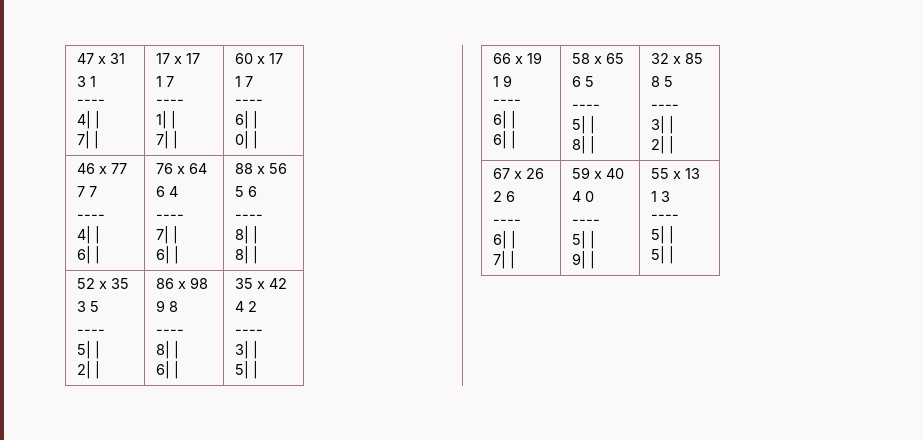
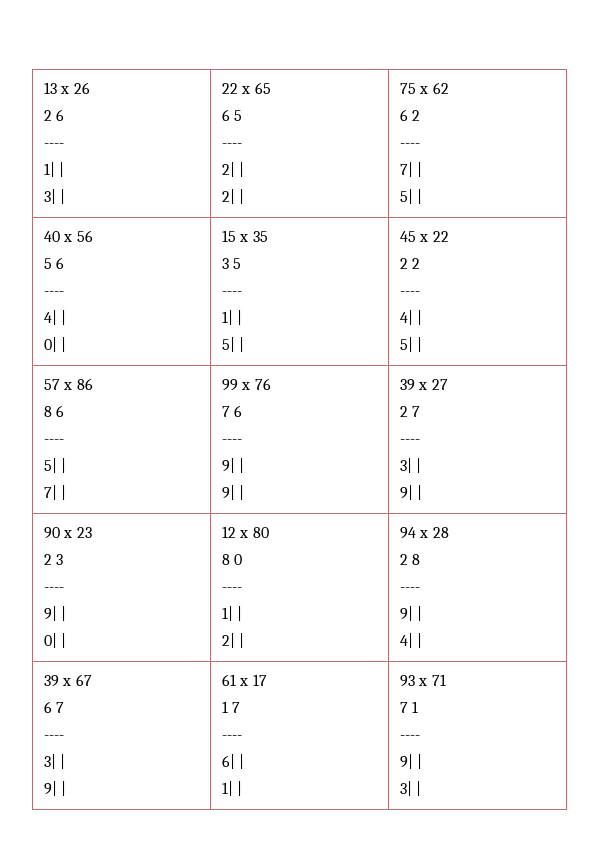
[77,53,126,64] [77,76,97,87] [77,99,106,105] [77,111,101,129] [77,131,100,149] [156,53,201,64] [156,76,175,87] [156,99,185,105] [156,111,177,129] [156,131,179,149] [235,53,254,64] 47 x 31 // 3 1 // ---- // 4| | // 7| | | 17 x 17 // 1 7 // ---- // 1| | // 7| | | 60 -> [44,82,90,94] [44,109,65,121] [44,143,65,148] [44,162,65,177] [44,189,66,204] [222,82,271,94] [222,109,243,121] [222,143,243,148] [222,162,245,177] [222,189,245,204] [400,82,449,94] [400,109,421,121] [400,143,421,148] [400,162,423,177] [400,189,423,204] [44,230,93,242] [44,257,65,269] [44,291,65,296] [44,310,67,325] [44,337,67,352] [222,230,268,242] [222,258,242,269] [222,291,243,296] [222,310,243,325] [222,337,245,352] [400,231,449,242] [400,258,421,269] [400,291,421,296] [400,310,423,325] [400,337,423,352] [44,378,93,390] [44,405,65,417] [44,439,65,444] [44,458,67,473] [44,485,67,500] [222,378,271,391] [222,405,243,417] [222,439,243,444] [222,458,245,473] [222,485,245,500] [400,379,448,391] [400,406,421,417] [400,439,421,444] [400,458,422,473] [400,485,423,500] [44,527,92,539] [44,554,64,565] [44,587,65,592] [44,606,67,621] [44,633,67,648] [222,526,269,538] [222,554,243,565] [222,587,243,592] [222,606,243,621] [222,633,245,648] [400,527,449,539] [400,554,421,565] [400,587,421,592] [400,606,423,621] [400,633,423,648] [44,674,92,687] [44,701,65,713] [44,735,65,740] [44,754,66,769] [44,781,67,796] [222,674,237,686] 13 x 26 // 2 6 // ---- // 1| | // 3| | | 22 x 65 // 6 5 // ---- // 2| | // 2| | | 75 x 62 // 6 2 // ---- // 7| | // 5| | // 40 x 56 // 5 6 // ---- // 4| | // 0| | | 15 x 35 // 3 5 // ---- // 1| | // 5| | | 45 x 22 // 2 2 // ---- // 4| | // 5| | // 57 x 86 // 8 6 // ---- // 5| | // 7| | | 99 x 76 // 7 6 // ---- // 9| | // 9| | | 39 x 27 // 2 7 // ---- // 3| | // 9| | // 90 x 23 // 2 3 // ---- // 9| | // 0| | | 12 x 80 // 8 0 // ---- // 1| | // 2| | | 94 x 28 // 2 8 // ---- // 9| | // 4| | // 39 x 67 // 6 7 // ---- // 3| | // 9| | | 61
[235,131,259,149] [77,163,128,174] [77,186,98,197] [77,214,106,220] [77,226,101,244] [77,246,101,264] [156,163,208,174] [156,186,179,197] [156,214,185,220] [156,226,179,244] [156,246,180,264] [235,163,288,174] [235,186,258,197] [235,214,264,220] [235,226,259,244] [235,246,259,264] [77,278,130,289] [77,301,100,312] [77,329,106,335] [77,341,101,359] [77,361,101,379] [156,277,209,289] [156,300,179,312] [156,329,185,335] [156,341,180,359] [156,361,180,379] [235,278,288,289] [235,301,258,312] [235,329,264,335] [235,341,259,359] [235,361,259,379] [493,52,543,64] [493,75,513,87] [493,99,522,105] [493,111,517,129] [493,131,517,149] [572,53,625,64] [572,76,595,87] [572,104,601,110] [572,116,596,134] [572,136,596,154] [651,53,704,64] [651,76,674,87] [651,104,680,110] [651,116,675,134] [651,136,675,154] [493,168,545,179] [493,191,516,202] [493,219,522,225] [493,231,517,249] [493,251,516,269] [572,167,625,179] [572,191,595,202] [572,219,601,225] [572,231,596,249] [572,251,596,269] [651,168,701,179] [651,191,671,202] [651,214,680,220] [651,226,675,244] [651,246,666,264] 0| | // 46 x 77 // 7 7 // ---- // 4| | // 6| | | 76 x 64 // 6 4 // ---- // 7| | // 6| | | 88 x 56 // 5 6 // ---- // 8| | // 8| | // 52 x 35 // 3 5 // ---- // 5| | // 2| | | 86 x 98 // 9 8 // ---- // 8| | // 6| | | 35 x 42 // 4 2 // ---- // 3| | // 5| | // 66 x 19 // 1 9 // ---- // 6| | // 6| | | 58 x 65 // 6 5 // ---- // 5| | // 8| | | 32 x 85 // 8 5 // ---- // 3| | // 2| | // 67 x 26 // 2 6 // ---- // 6| | // 7| | | 59 x 40 // 4 0 // ---- // 5| | // 9| | | 55 x 13 // 1 3 // ---- // 5| | // 5| -> [222,781,243,796] [400,674,446,687] [400,701,419,713] [400,735,421,740] [400,754,423,769] [400,781,413,796] 1| | | 93 x 71 // 7 1 // ---- // 9| | // 3|

